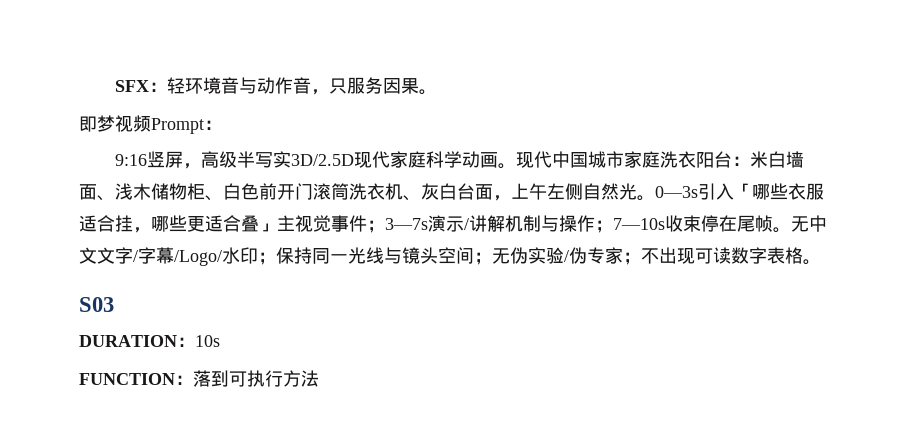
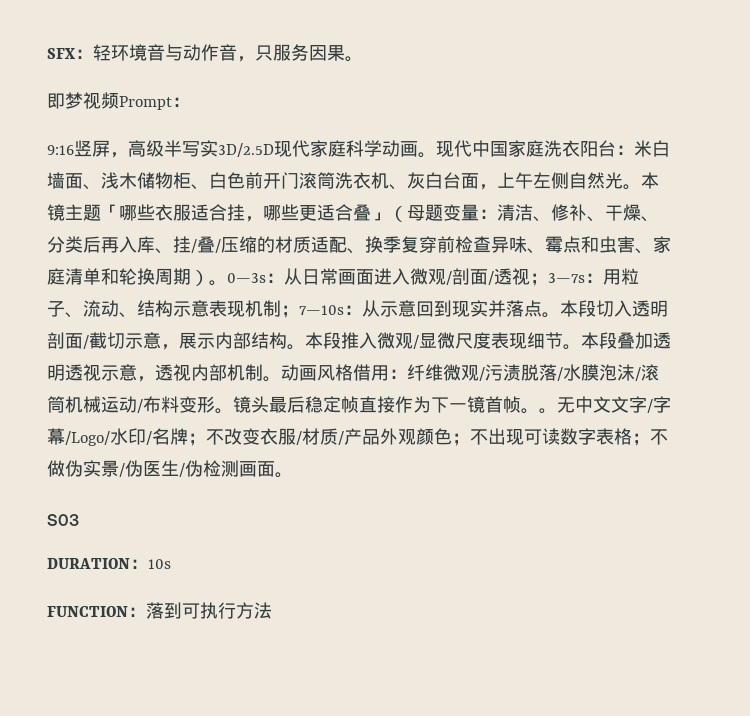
[588,151,625,168] 城市 -> (508, 149) none
[655,183,734,200] 0—3s引入 -> [641,172,659,189] [47,204,101,221] 本镜主题
[277,215,773,233] 主视觉事件；3—7s演示/讲解机制与操作；7—10s收束停在尾帧 -> [389,204,659,222] [47,236,671,254] [47,268,639,286] [47,300,668,318] [47,332,671,350] [47,364,659,382] [47,396,539,414] （母题变量：清洁、修补、干燥、分类后再入库、挂/叠/压缩的材质适配、换季复穿前检查异味、霉点和虫害、家庭清单和轮换周期）。0—3s：从日常画面进入微观/剖面/透视；3—7s：用粒子、流动、结构示意表现机制；7—10s：从示意回到现实并落点。本段切入透明剖面/截切示意，展示内部结构。本段推入微观/显微尺度表现细节。本段叠加透明透视示意，透视内部机制。动画风格借用：纤维微观/污渍脱落/水膜泡沫/滚筒机械运动/布料变形。镜头最后稳定帧直接作为下一镜首帧。
[258,247,623,265] ；保持同一光线与镜头空间；无伪实验/伪专家 -> [146,428,452,446] /名牌；不改变衣服/材质/产品外观颜色
(803, 255) none -> [632,429,668,446] [47,460,275,477] ；不做伪实景/伪医生/伪检测画面

